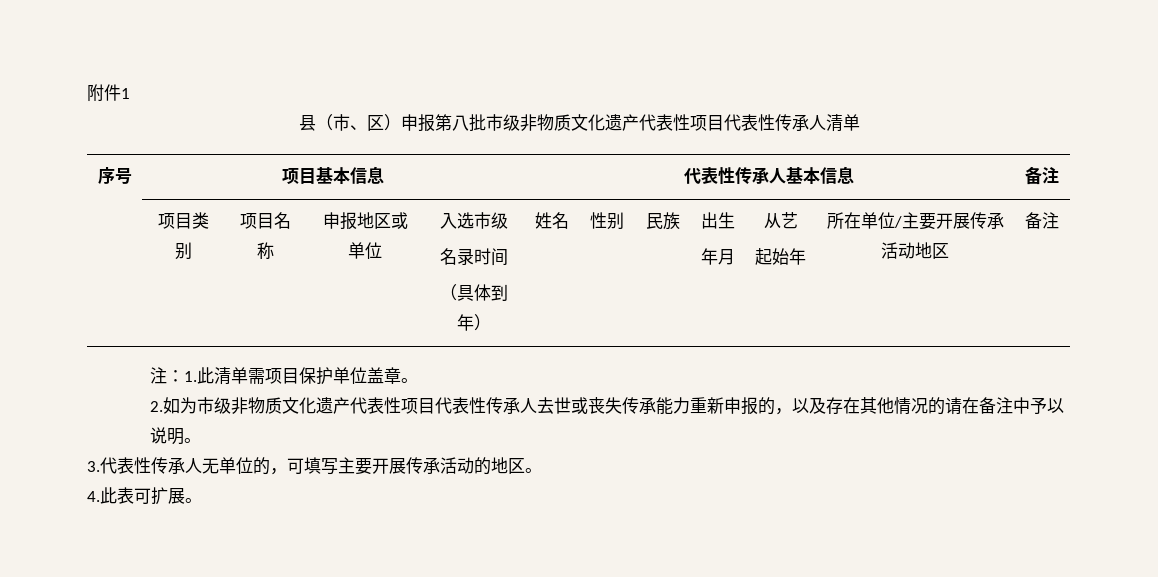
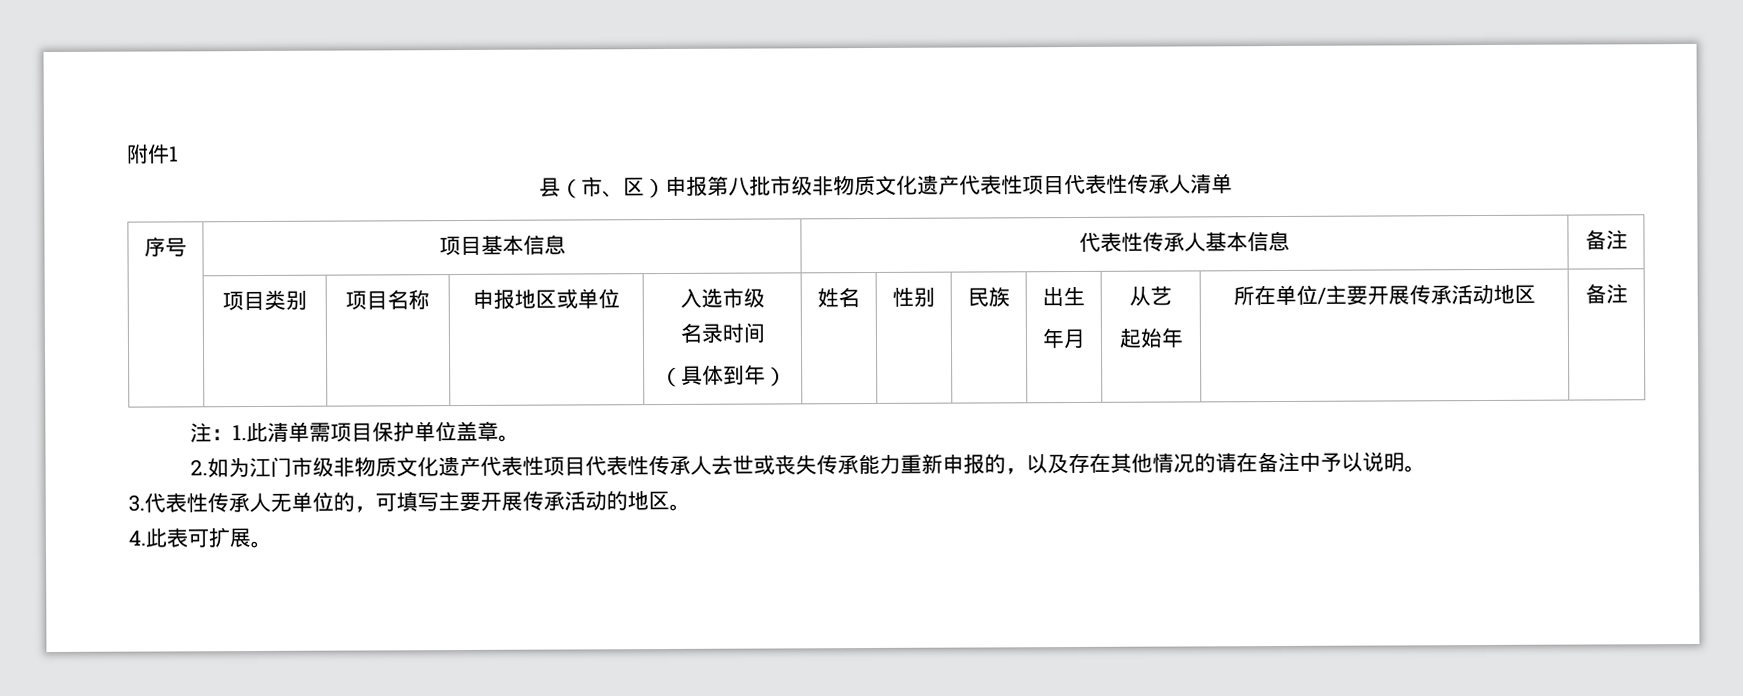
(198, 405) none -> [249,456,293,478] 江门

